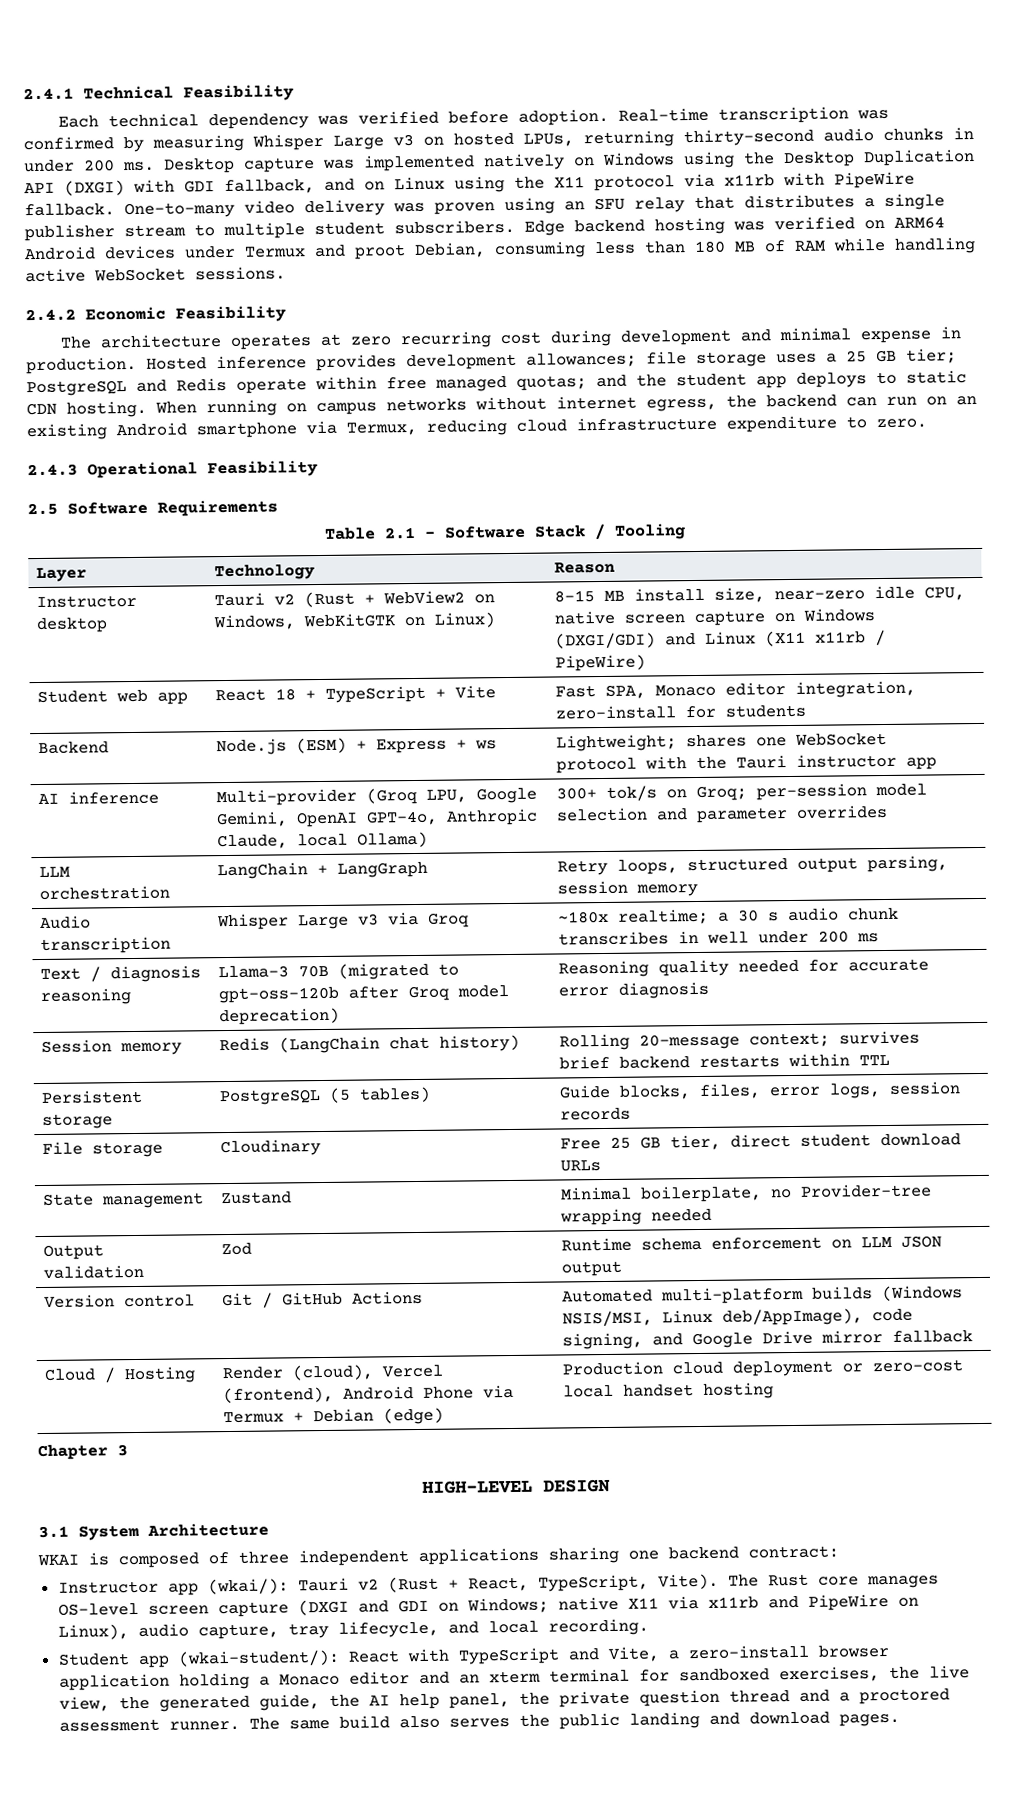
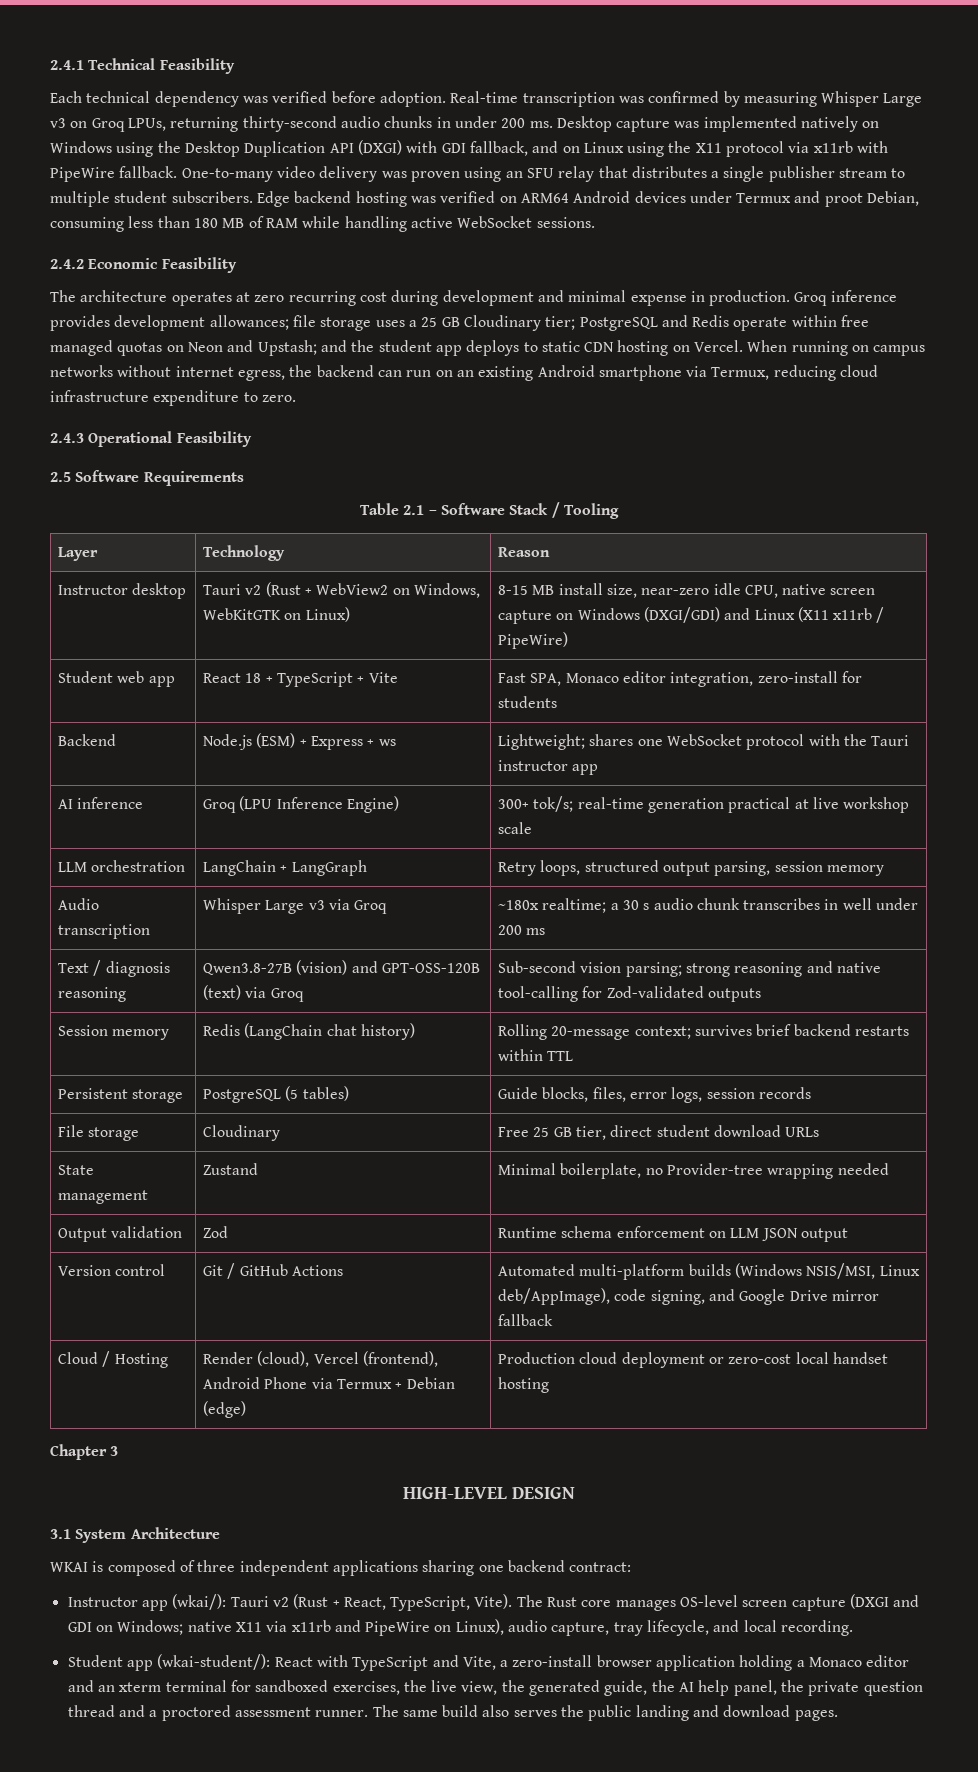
[453,132,514,146] hosted -> [91,118,125,132] Groq
[146,357,207,370] Hosted -> [794,292,828,306] Groq
(897, 356) none -> [463,315,541,331] Cloudinary
[516,375,587,391] quotas; -> [117,340,317,356] quotas on Neon and Upstash;
[66,400,147,418] hosting. -> [617,340,744,356] hosting on Vercel.
[216,787,538,807] [216,808,539,828] [217,831,429,850] [556,783,928,801] [556,804,889,823] Multi-provider (Groq LPU, Google Gemini, OpenAI GPT-4o, Anthropic Claude, local Ollama) | 300+ tok/s on Groq; per-session model selection and parameter overrides -> [202,796,399,813] [497,796,910,813] [497,822,532,834] Groq (LPU Inference Engine) | 300+ tok/s; real-time generation practical at live workshop scale
[218,962,460,980] [218,984,510,1004] [219,1007,341,1026] [558,958,930,978] [558,981,710,999] Llama-3 70B (migrated to gpt-oss-120b after Groq model deprecation) | Reasoning quality needed for accurate error diagnosis -> [202,960,480,975] [202,985,304,1002] [497,961,881,977] [497,986,761,1002] Qwen3.8-27B (vision) and GPT-OSS-120B (text) via Groq | Sub-second vision parsing; strong reasoning and native tool-calling for Zod-validated outputs

